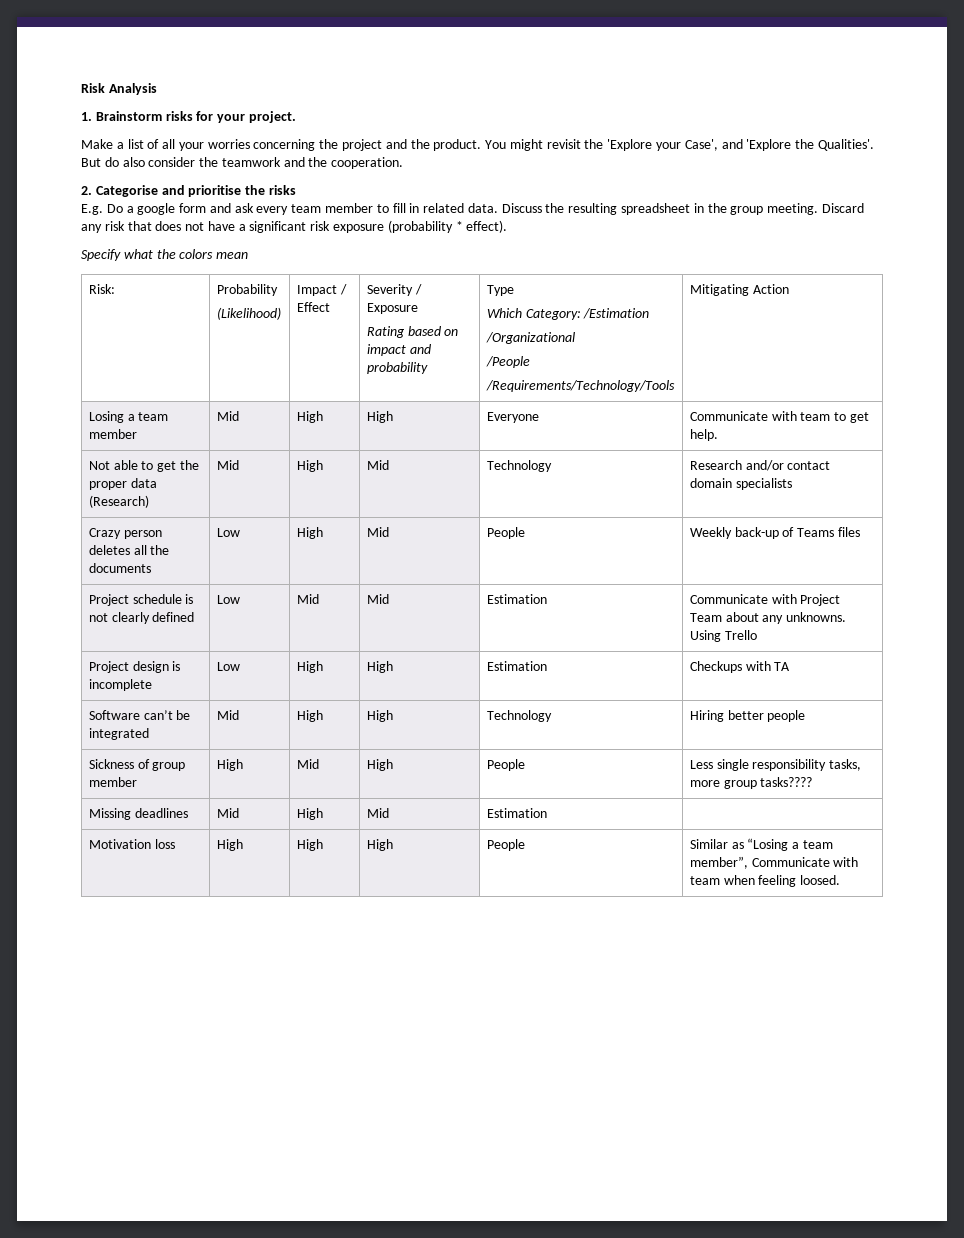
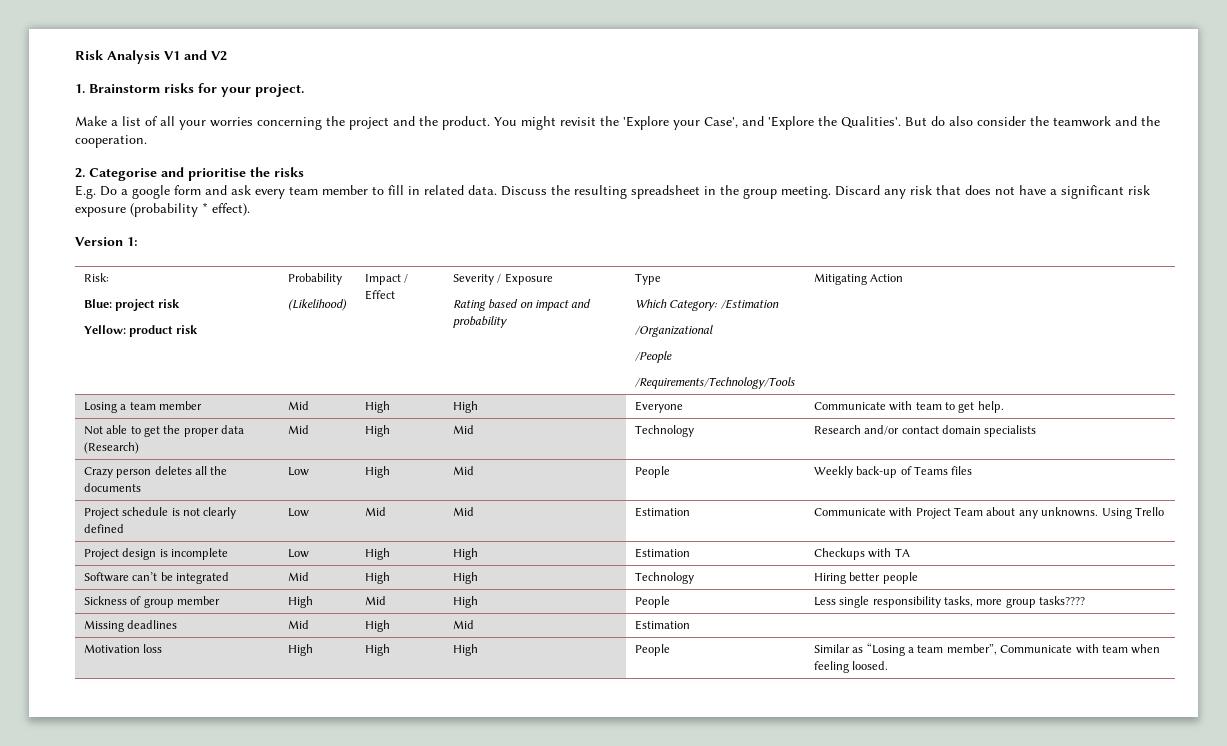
(157, 89) none -> [164,50,227,61] V1 and V2
[81,249,249,261] [88,284,115,294] Specify what the colors mean // Risk: -> [75,237,138,246] [83,273,109,282] [83,299,180,311] [83,325,198,337] Version 1: // Risk: // Blue: project risk // Yellow: product risk

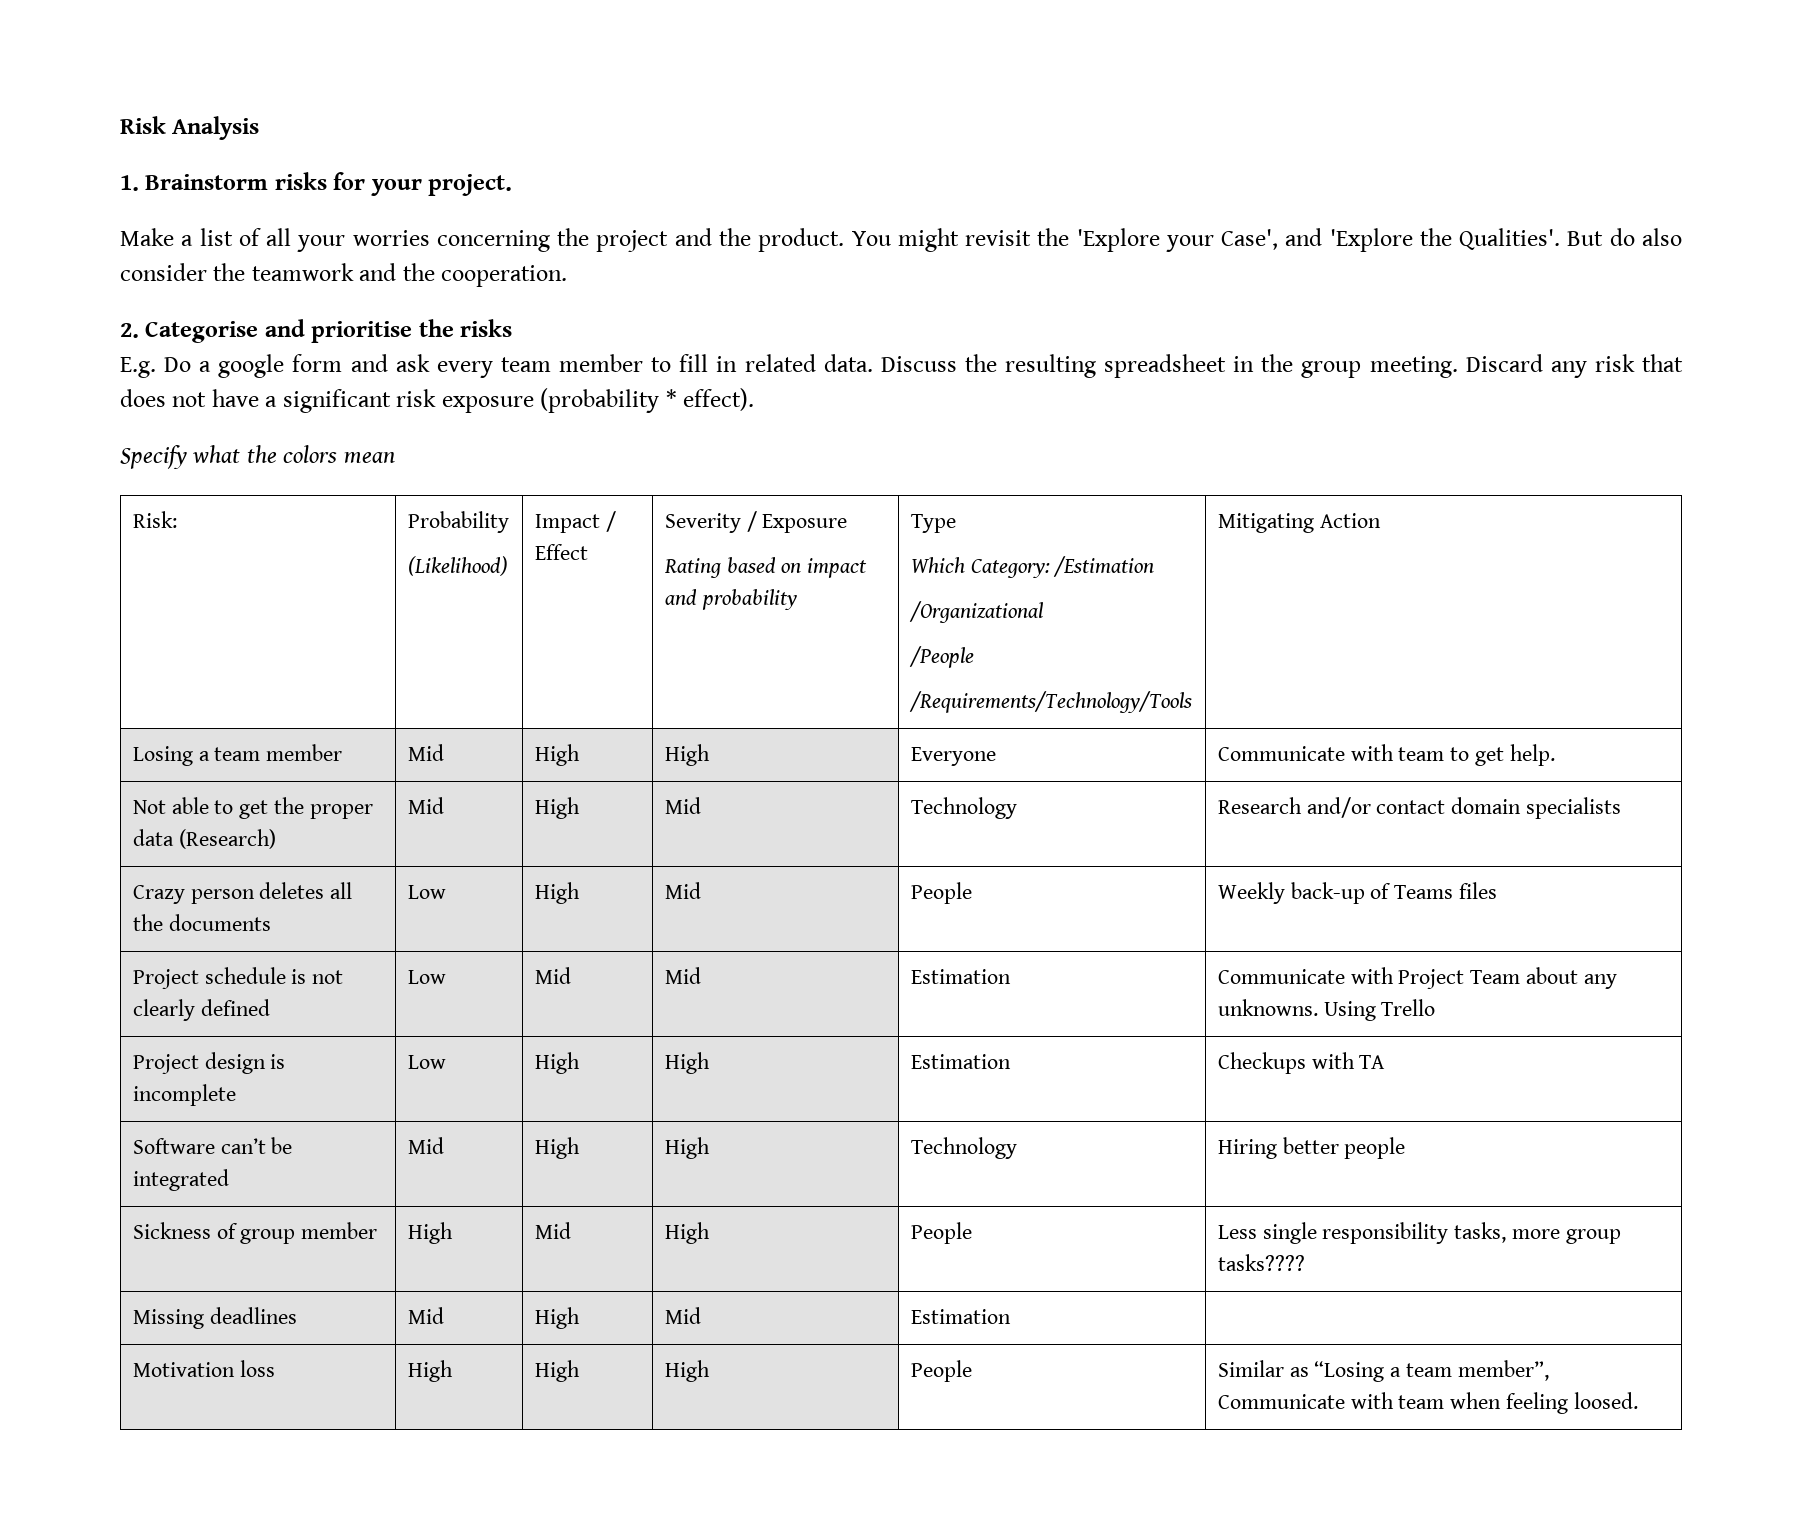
[164,50,227,61] V1 and V2 -> (260, 128) none
[75,237,138,246] [83,273,109,282] [83,299,180,311] [83,325,198,337] Version 1: // Risk: // Blue: project risk // Yellow: product risk -> [120,445,395,469] [132,511,177,528] Specify what the colors mean // Risk:

